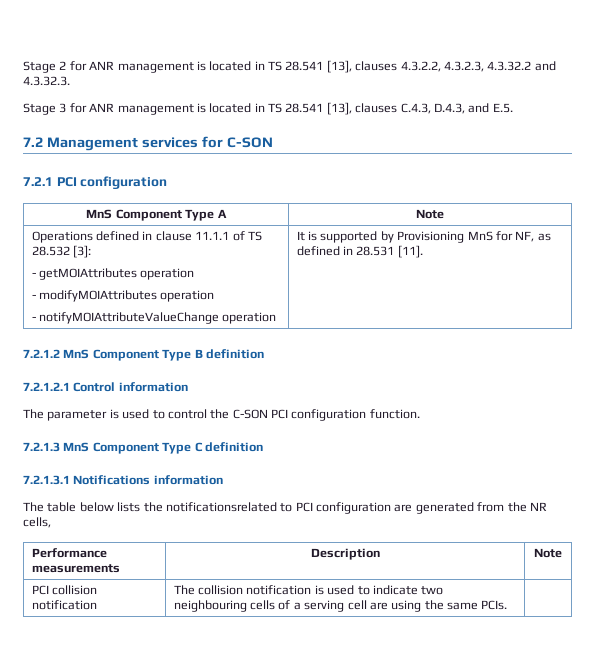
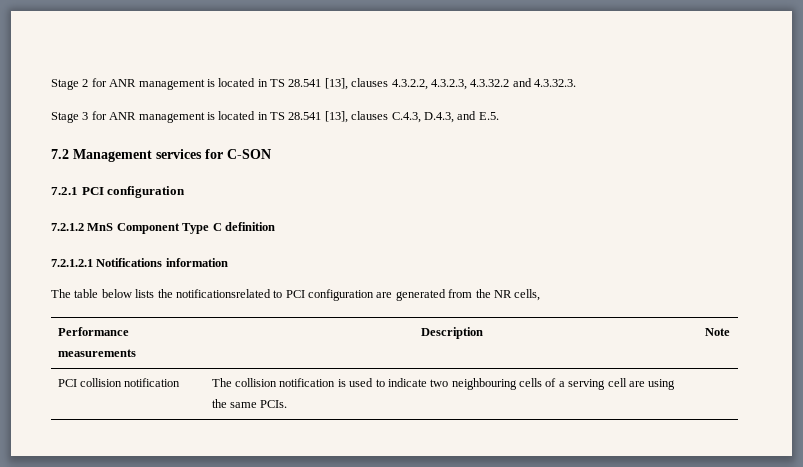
[86,209,227,221] [416,209,444,219] [31,231,262,243] [31,245,92,258] [31,268,195,280] [31,290,215,302] [31,312,277,324] [296,231,551,243] [296,245,423,258] [23,349,264,361] [23,382,188,392] [23,409,420,421] [23,442,60,452] // MnS Component Type A | Note // Operations defined in clause 11.1.1 of TS 28.532 [3]: // - getMOIAttributes operation // - modifyMOIAttributes operation // - notifyMOIAttributeValueChange operation | It is supported by Provisioning MnS for NF, as defined in 28.531 [11]. // 7.2.1.2 MnS Component Type B definition // 7.2.1.2.1 Control information // The parameter is used to control the C-SON PCI configuration function. // 7.2.1.3 -> [51,223,84,231] // 7.2.1.2
[23,475,70,485] 7.2.1.3.1 -> [51,259,93,267] 7.2.1.2.1

